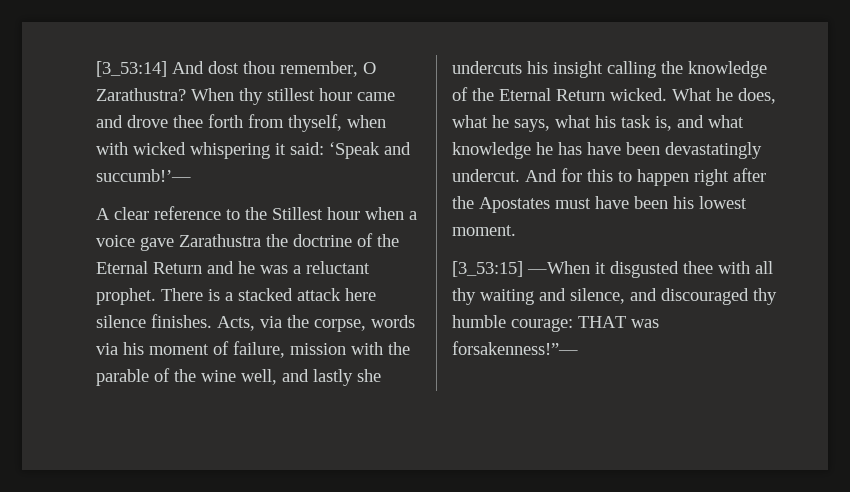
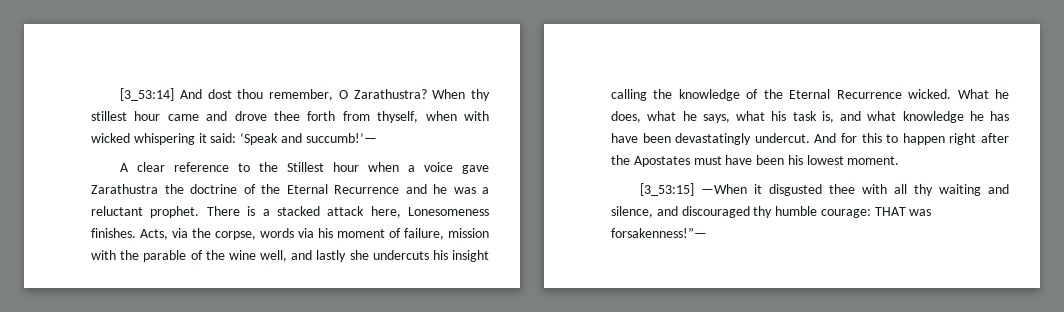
[153,262,202,274] Return -> [334,185,399,194] Recurrence
[345,288,376,301] [96,315,146,328] here silence -> [370,206,489,218] here, Lonesomeness
[556,89,605,101] Return -> [836,90,902,99] Recurrence

